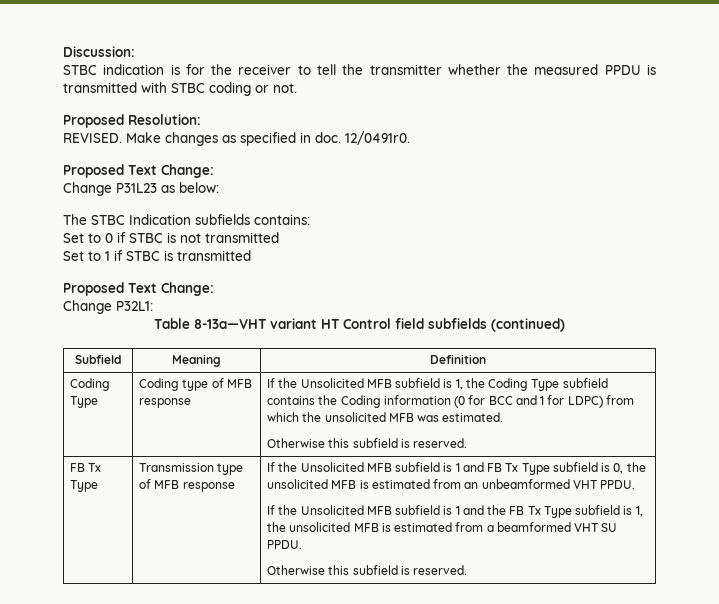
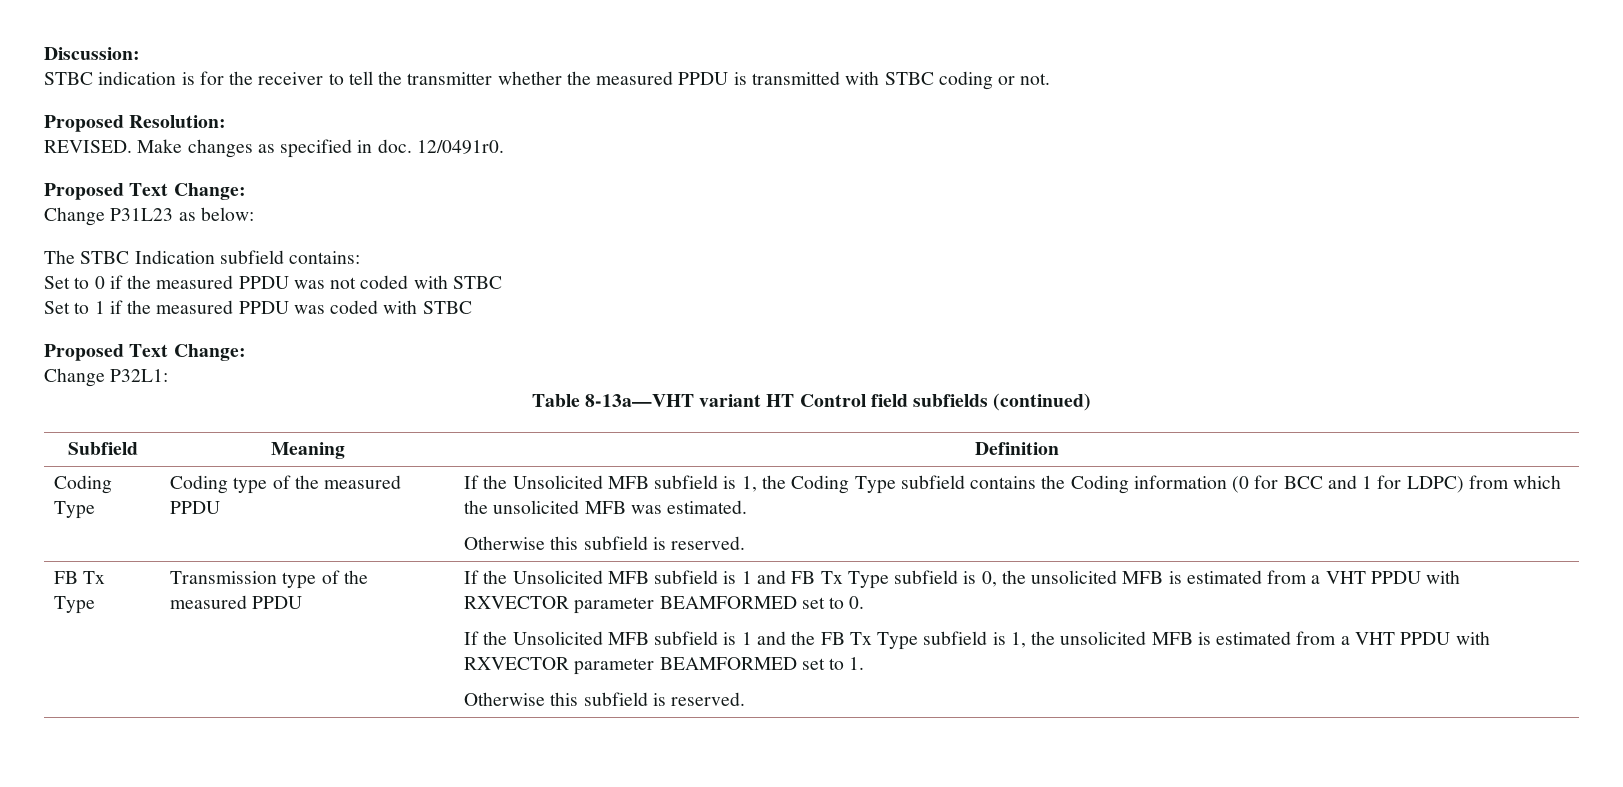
[195,214,250,225] subfields -> [219,250,284,264] subfield
[129,232,279,243] [63,250,251,261] STBC is not transmitted // Set to 1 if STBC is transmitted -> [127,275,502,289] [44,300,472,314] the measured PPDU was not coded with STBC // Set to 1 if the measured PPDU was coded with STBC
[226,379,252,388] [139,398,192,408] MFB response -> [294,475,402,489] [170,501,221,514] the measured PPDU
[154,480,235,492] MFB response -> [343,570,368,584] [170,595,303,609] the measured PPDU
[464,479,636,489] an unbeamformed VHT PPDU. -> [1311,570,1461,584] [464,596,865,614] a VHT PPDU with RXVECTOR parameter BEAMFORMED set to 0.
[496,522,618,532] [267,540,303,549] beamformed VHT SU PPDU. -> [1354,631,1490,645] [464,657,865,675] VHT PPDU with RXVECTOR parameter BEAMFORMED set to 1.

